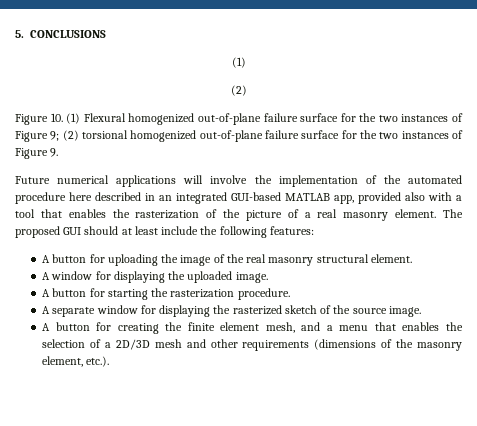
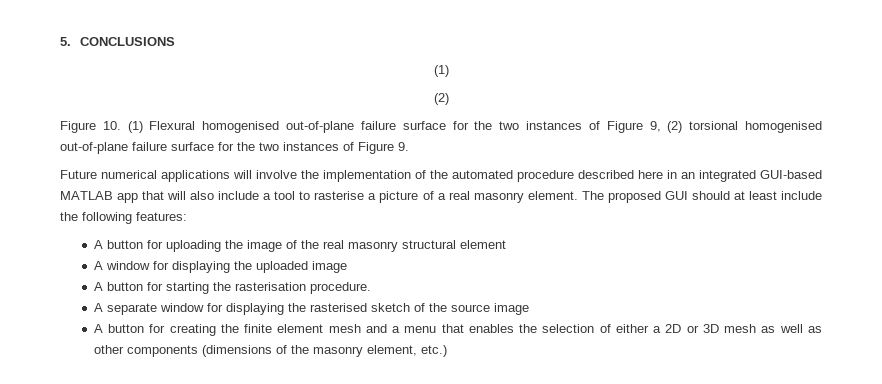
[128,113,463,125] [15,131,60,142] homogenized out-of-plane failure surface for the two instances of Figure 9; -> [202,121,661,133] homogenised out-of-plane failure surface for the two instances of Figure 9,
[130,130,197,142] homogenized -> [745,121,823,133] homogenised
[69,192,141,201] here described -> [578,170,663,179] described here
[334,192,462,204] [15,209,241,219] app, provided also with a tool that enables the rasterization of the -> [117,191,377,203] app that will also include a tool to rasterise a
[370,254,412,263] element. -> [459,240,506,249] element
[235,272,268,283] image. -> [311,261,347,273] image
[170,289,235,298] rasterization -> [234,282,306,291] rasterisation
[232,305,282,315] rasterized -> [309,303,367,312] rasterised
[388,306,421,317] image. -> [493,303,529,315] image
[265,322,295,333] mesh, -> [328,324,361,333] mesh
[104,339,310,351] a 2D/3D mesh and other requirements -> [615,324,822,333] [93,345,198,357] either a 2D or 3D mesh as well as other components
[86,356,110,367] etc.). -> [420,345,447,357] etc.)

